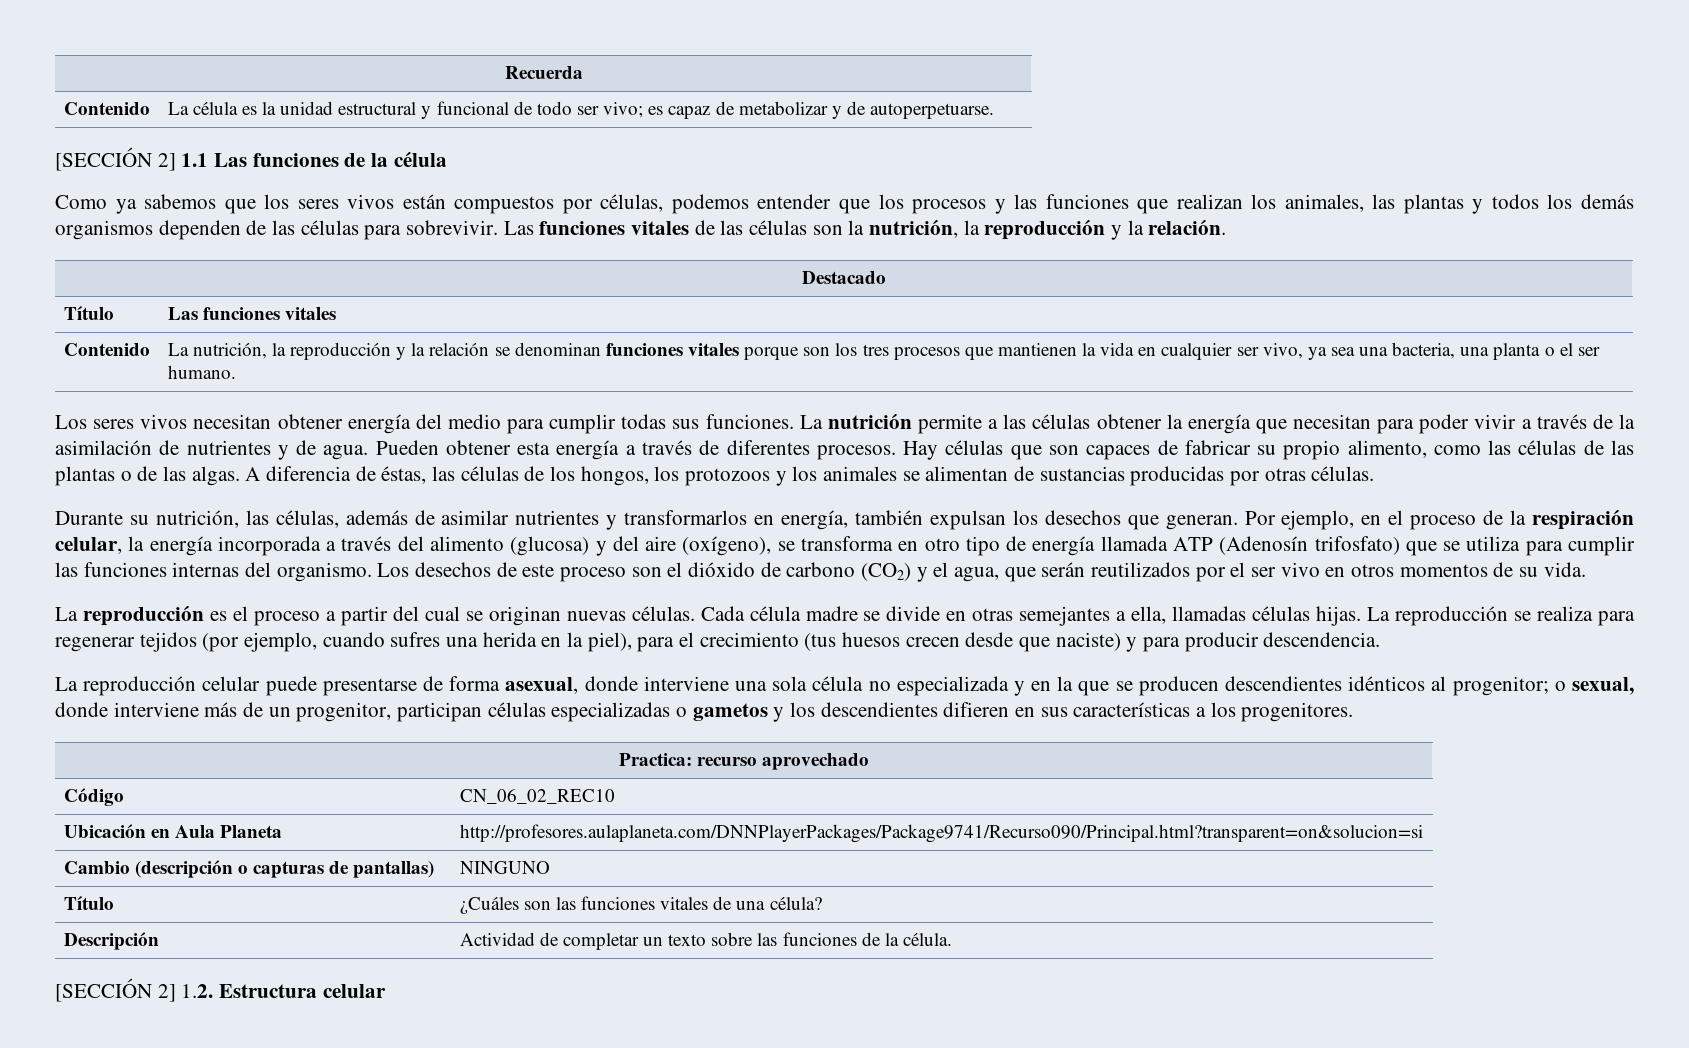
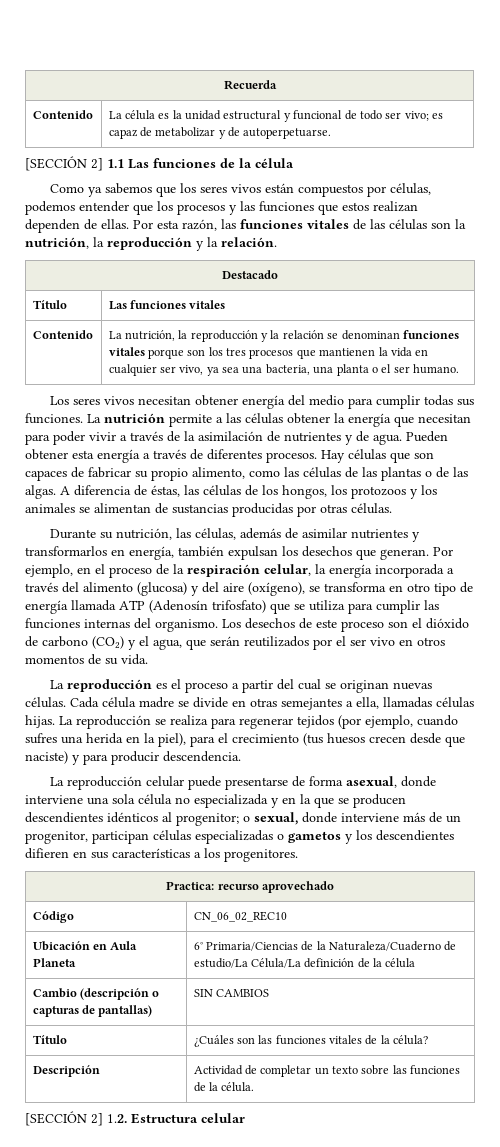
[1176,194,1634,214] [55,220,534,240] realizan los animales, las plantas y todos los demás organismos dependen de las células para sobrevivir. Las -> [342,201,418,212] [25,219,236,233] estos realizan dependen de ellas. Por esta razón, las
[459,824,1423,843] http://profesores.aulaplaneta.com/DNNPlayerPackages/Package9741/Recurso090/Principal.html?transparent=on&solucion=si -> [193,941,457,951] [193,958,416,968] 6° Primaria/Ciencias de la Naturaleza/Cuaderno de estudio/La Célula/La definición de la célula
[459,861,550,874] NINGUNO -> [193,989,269,997] SIN CAMBIOS
[736,901,766,910] una -> [380,1035,390,1044] la

